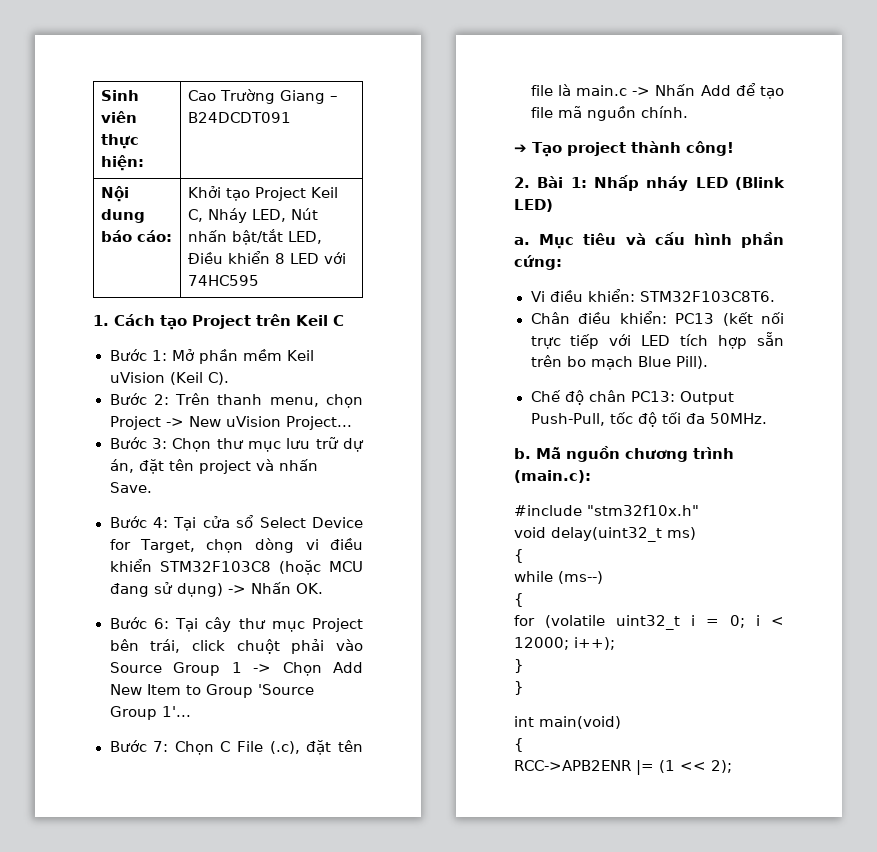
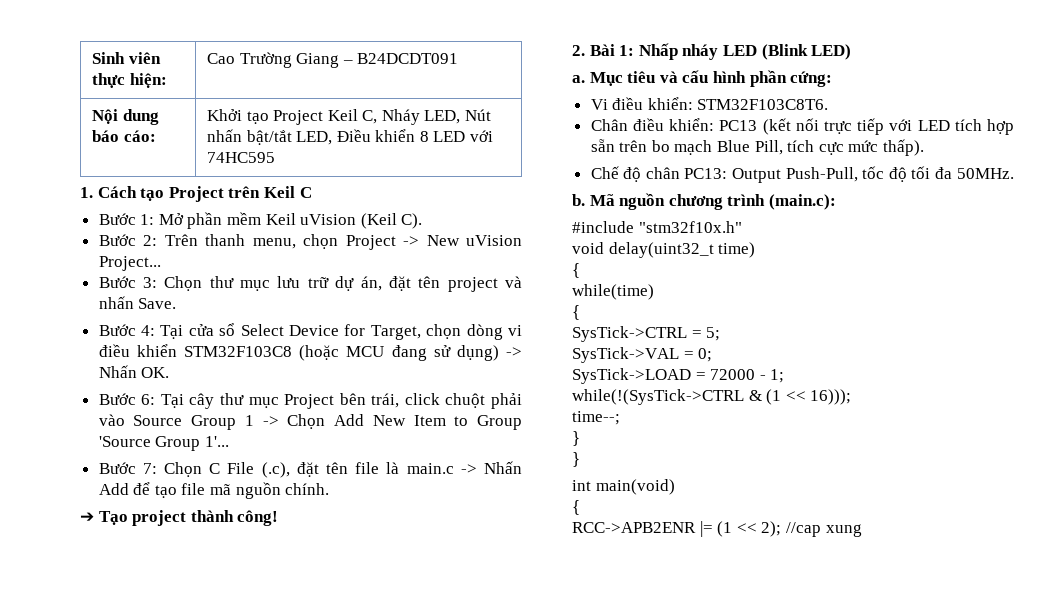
[675,356,708,369] Pill). -> [754,139,925,156] Pill, tích cực mức thấp).
[667,527,696,540] [514,549,524,563] [514,571,603,584] [514,593,524,607] [514,615,784,630] [514,637,615,650] ms) // { // while (ms--) // { // for (volatile uint32_t i = 0; i < 12000; i++); -> [718,242,756,258] [572,263,580,278] [572,284,654,300] [572,305,580,320] [572,326,721,342] [572,347,713,363] [572,368,785,384] [572,389,852,405] [572,411,620,425] time) // { // while(time) // { // SysTick->CTRL = 5; // SysTick->VAL = 0; // SysTick->LOAD = 72000 - 1; // while(!(SysTick->CTRL & (1 << 16))); // time--;
(732, 766) none -> [785,522,862,537] //cap xung

